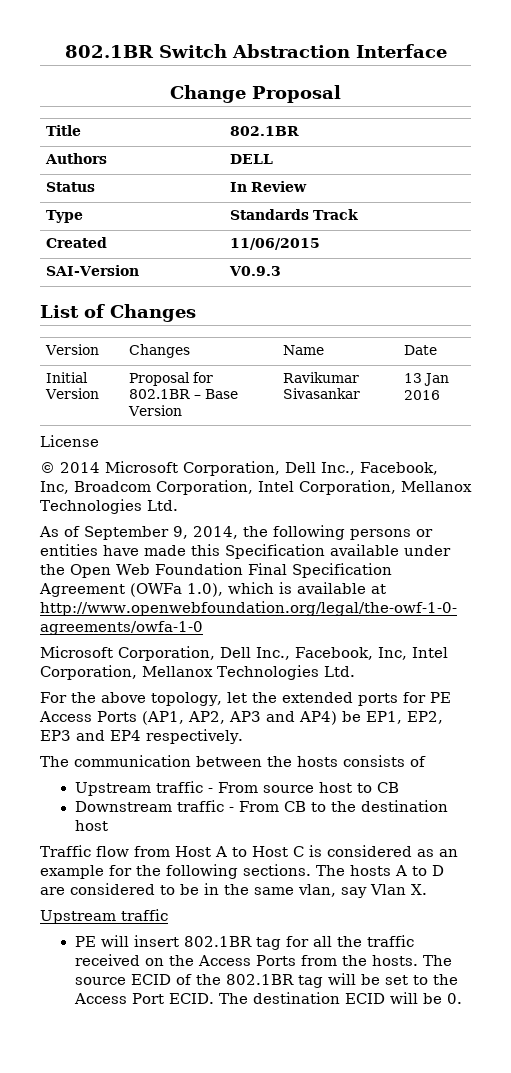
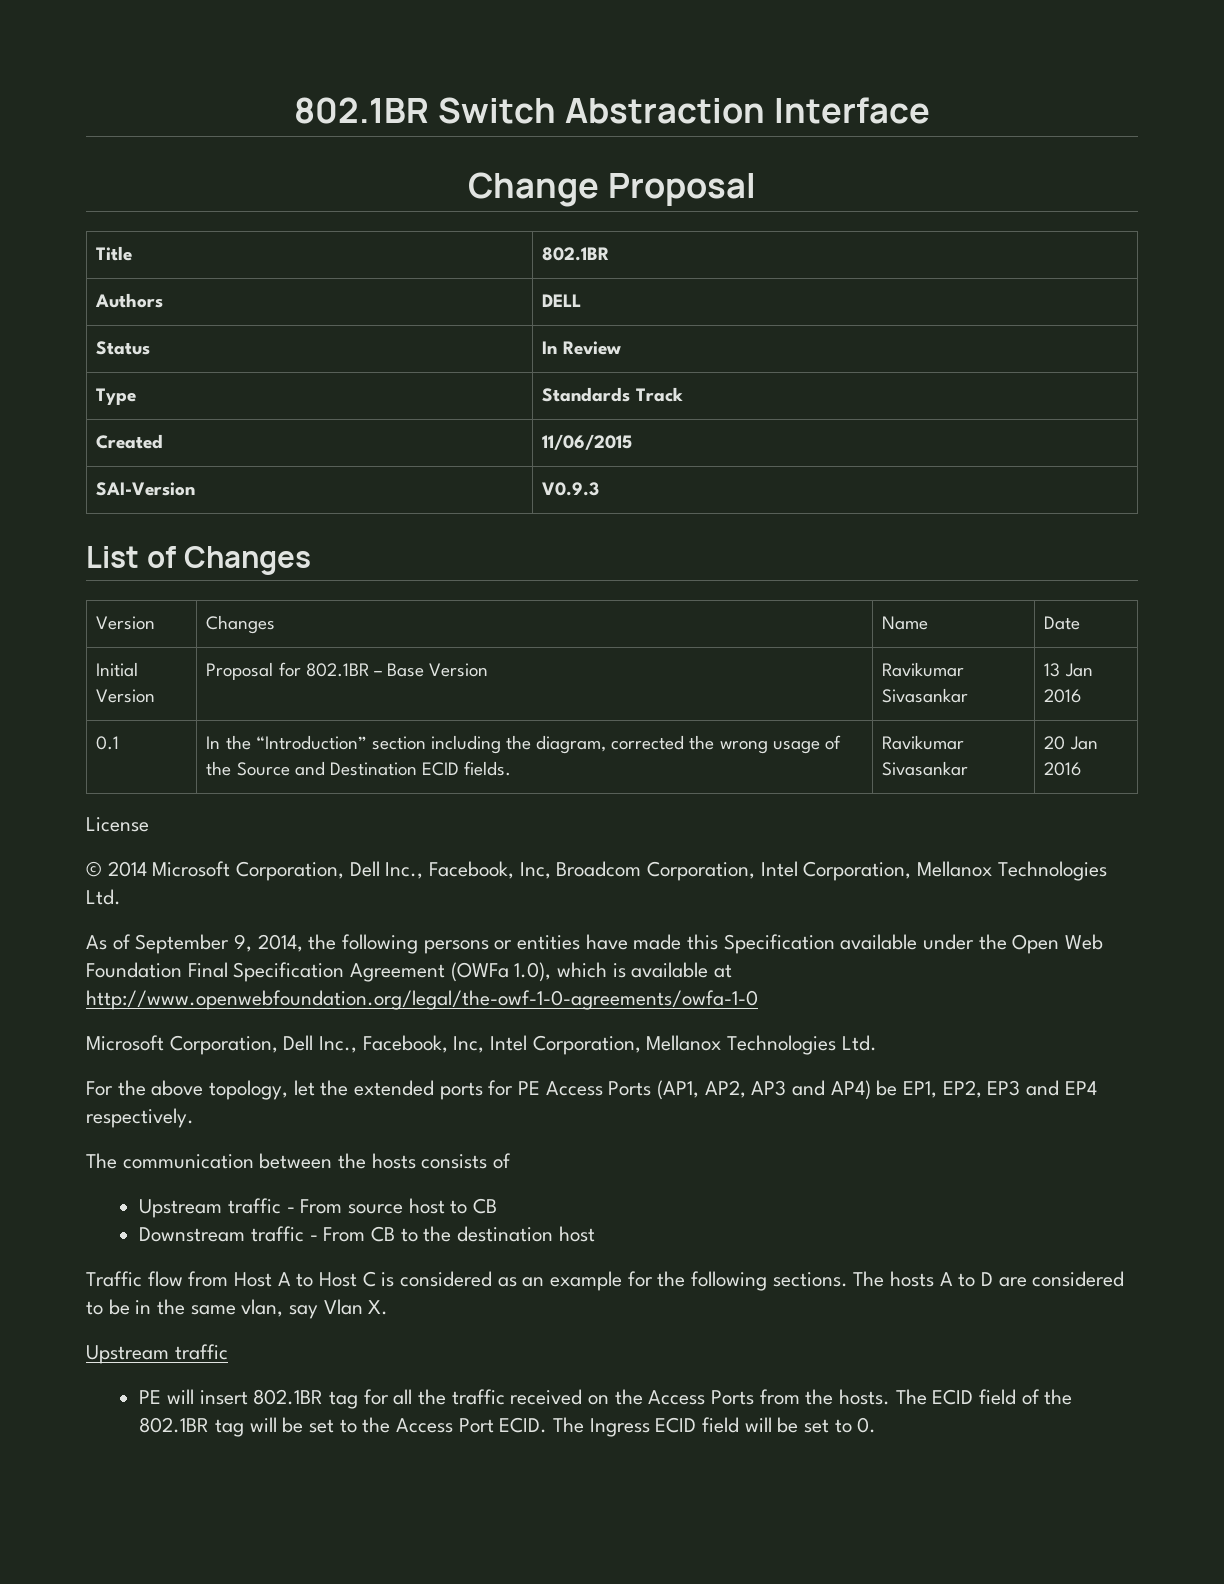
(441, 395) none -> [96,736,120,750] [206,735,841,754] [206,761,512,776] [882,735,965,750] [882,761,969,776] [1044,736,1098,750] [1044,762,1082,776] // 0.1 | In the “Introduction” section including the diagram, corrected the wrong usage of the Source and Destination ECID fields. | Ravikumar Sivasankar | 20 Jan 2016
[74,974,171,985] source ECID -> [932,1389,1016,1405] ECID field
[252,992,442,1004] destination ECID will be -> [589,1417,852,1437] Ingress ECID field will be set to

